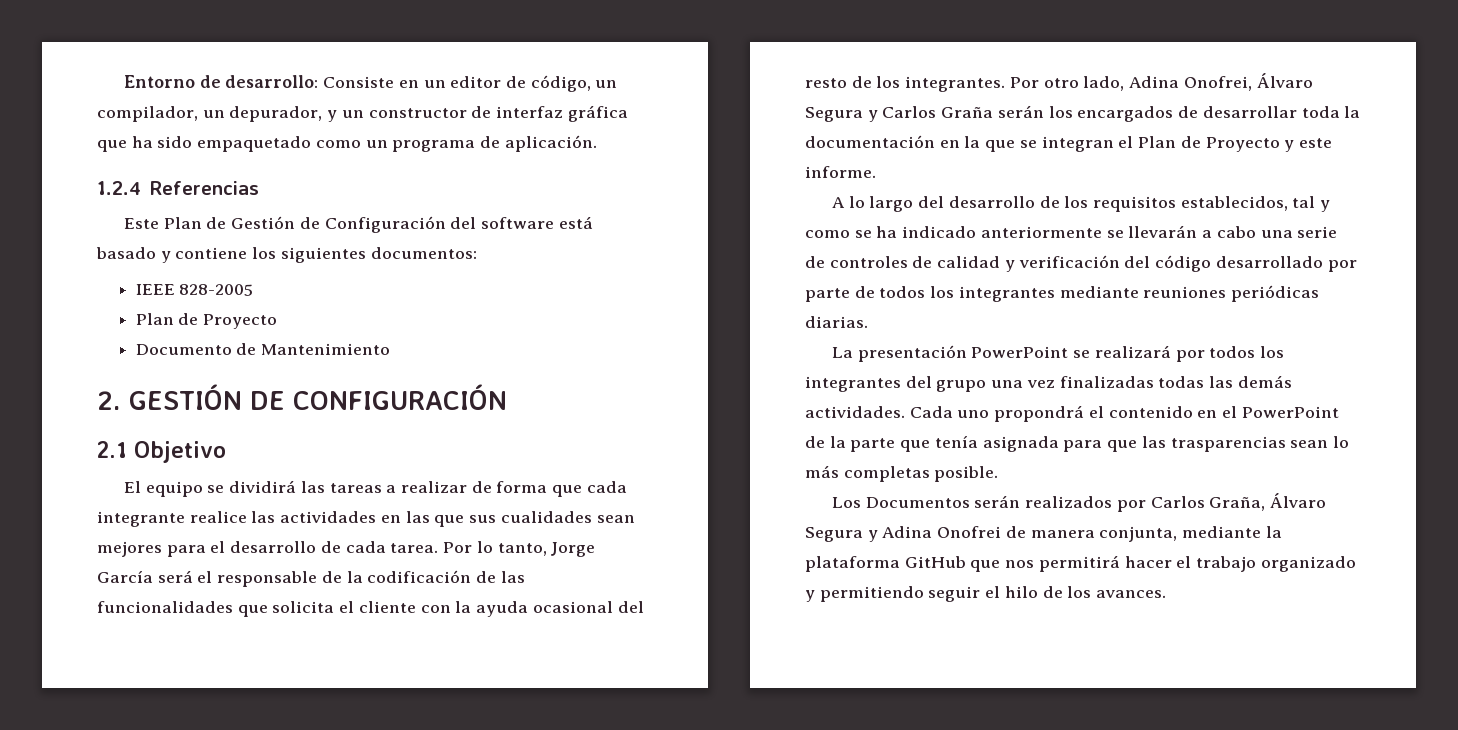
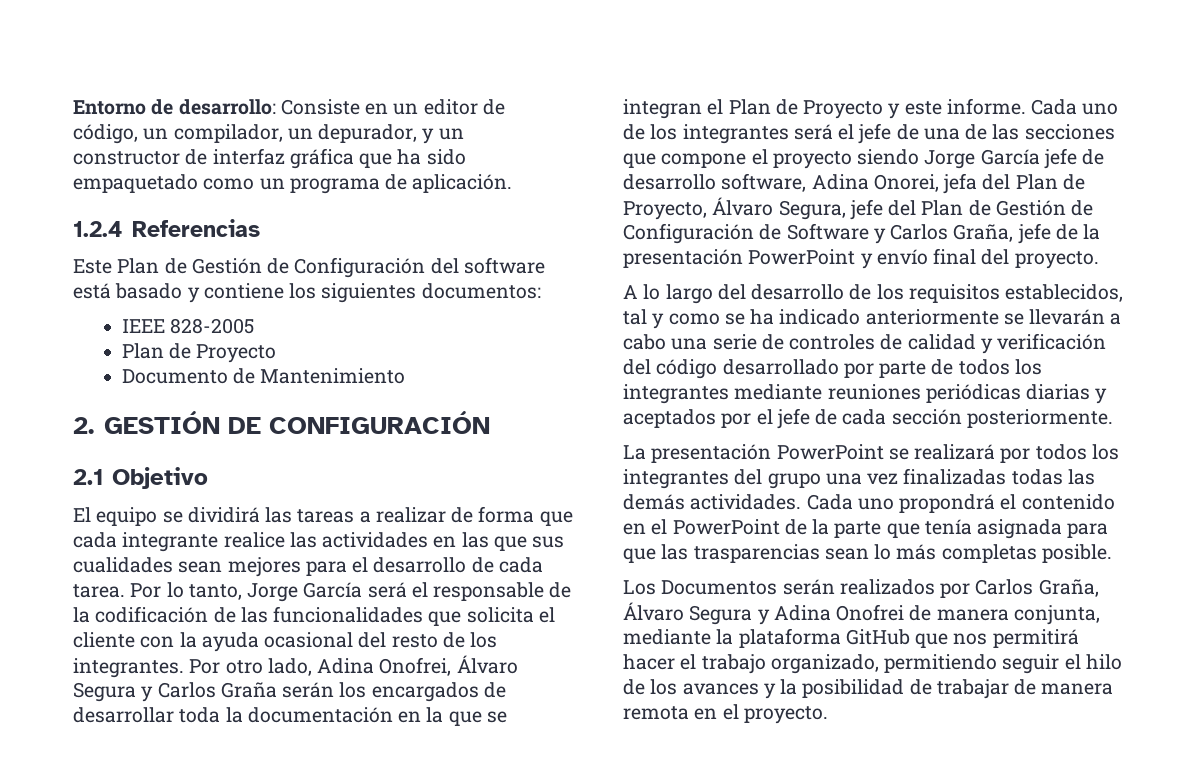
(876, 172) none -> [1031,99,1119,115] [623,123,1115,144] [623,148,1105,169] [623,173,1085,194] [623,197,1094,220] [623,223,1101,244] [623,248,1099,269] Cada uno de los integrantes será el jefe de una de las secciones que compone el proyecto siendo Jorge García jefe de desarrollo software, Adina Onorei, jefa del Plan de Proyecto, Álvaro Segura, jefe del Plan de Gestión de Configuración de Software y Carlos Graña, jefe de la presentación PowerPoint y envío final del proyecto.
[805,316,868,328] diarias. -> [1026,384,1108,404] [623,408,1113,429] diarias y aceptados por el jefe de cada sección posteriormente.
[1260,556,1356,572] [805,590,815,602] organizado y -> [770,654,879,674] organizado,
[1096,590,1167,598] avances. -> [682,679,1114,699] [623,704,828,724] avances y la posibilidad de trabajar de manera remota en el proyecto.

